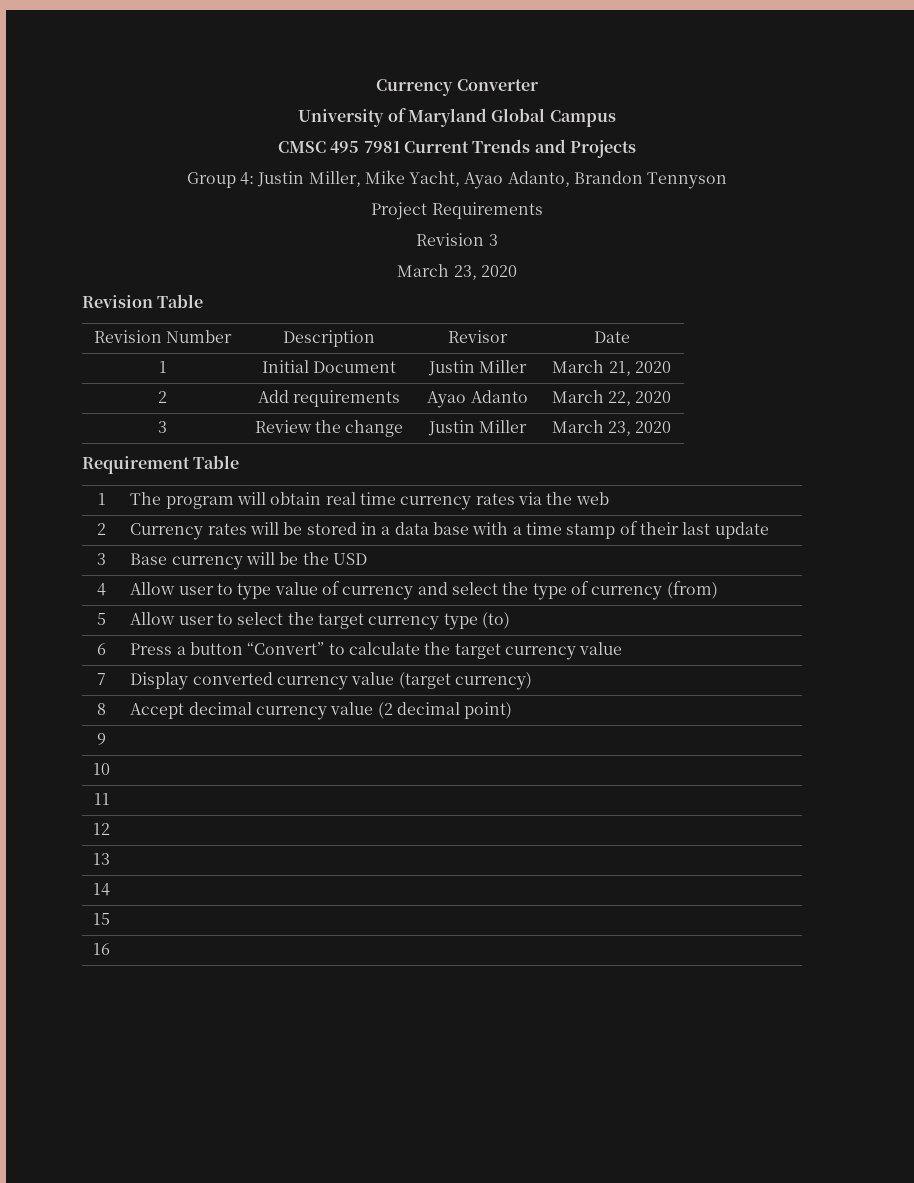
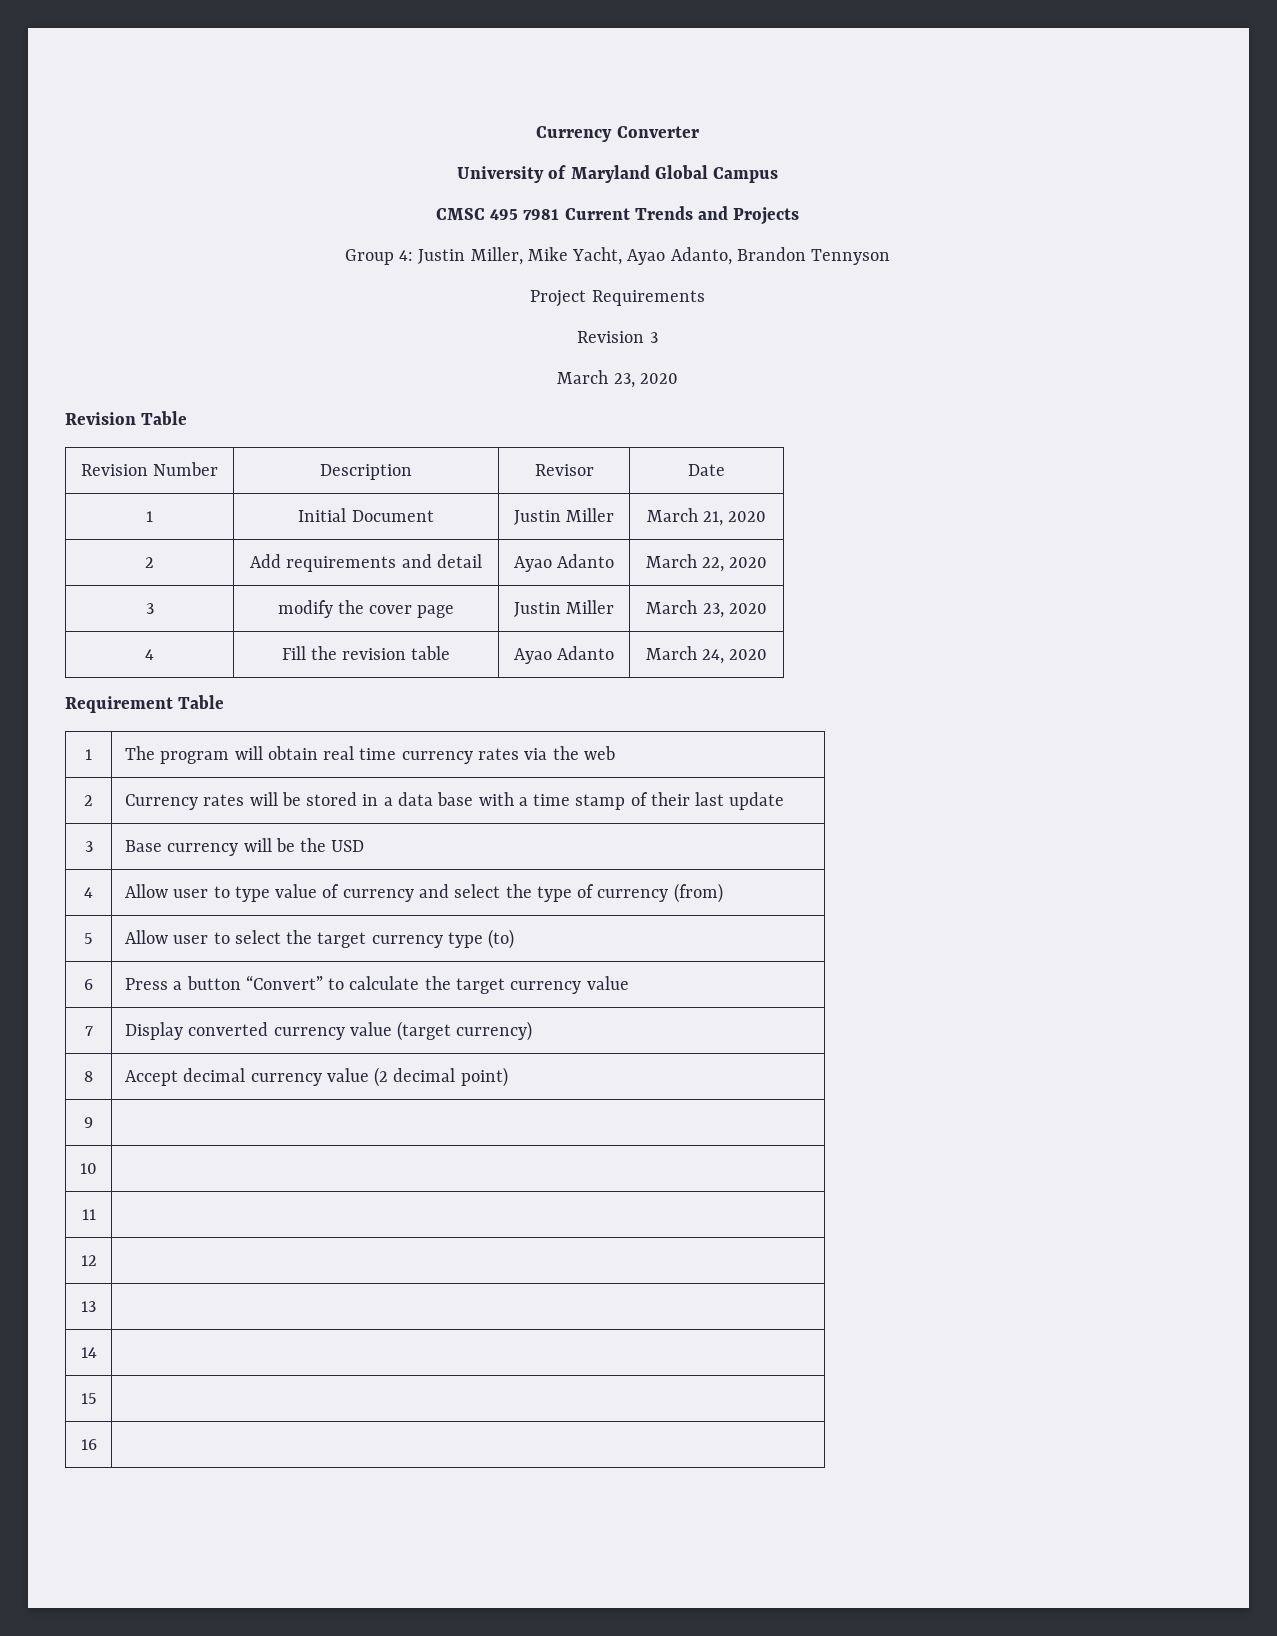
(401, 398) none -> [401,554,482,568] and detail
[254,420,404,437] Review the change -> [277,600,455,618] modify the cover page
(672, 427) none -> [145,649,154,660] [281,646,451,660] [513,646,615,664] [645,646,768,664] // 4 | Fill the revision table | Ayao Adanto | March 24, 2020

